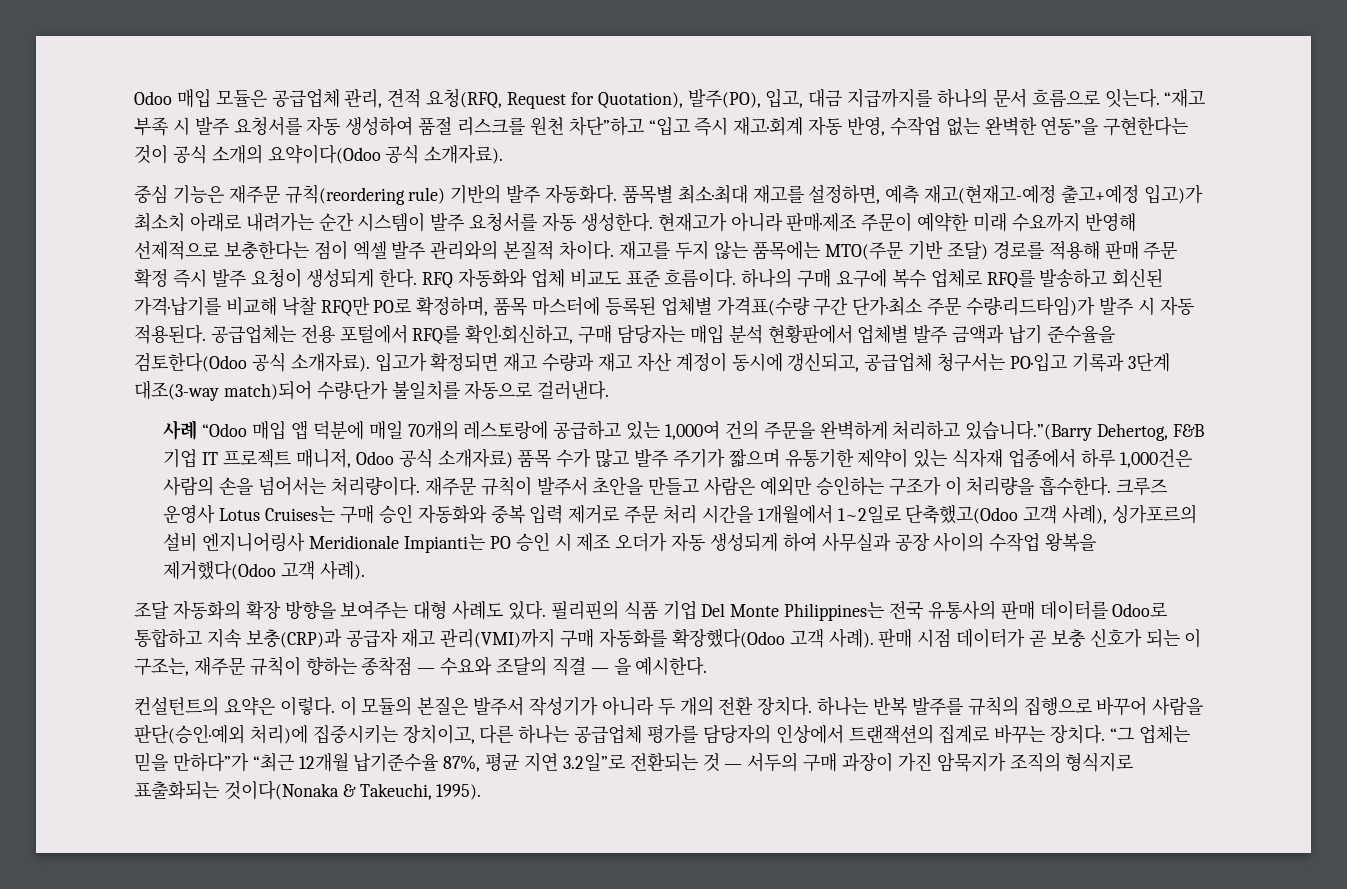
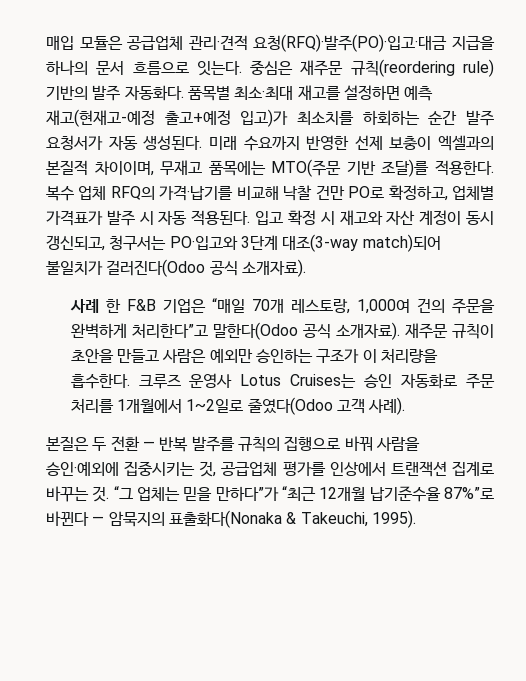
[134,91,172,105] Odoo -> (46, 43) none
[344,88,1206,109] [134,116,1189,136] [134,144,504,164] [134,185,224,204] 관리, 견적 요청(RFQ, Request for Quotation), 발주(PO), 입고, 대금 지급까지를 하나의 문서 흐름으로 잇는다. “재고 부족 시 발주 요청서를 자동 생성하여 품절 리스크를 원천 차단”하고 “입고 즉시 재고·회계 자동 반영, 수작업 없는 완벽한 연동”을 구현한다는 것이 공식 소개의 요약이다(Odoo 공식 소개자료). // 중심 기능은 -> [188,34,495,52] [46,60,294,76] 관리·견적 요청(RFQ)·발주(PO)·입고·대금 지급을 하나의 문서 흐름으로 잇는다. 중심은
[808,185,881,204] 설정하면, -> [343,85,400,100] 설정하면
[134,212,1136,232] [134,240,1178,260] [134,268,1164,289] [134,296,1194,317] [134,324,1115,345] [134,352,1170,372] [134,380,610,401] [163,420,1205,441] [163,448,1192,468] [163,476,588,496] 최소치 아래로 내려가는 순간 시스템이 발주 요청서를 자동 생성한다. 현재고가 아니라 판매·제조 주문이 예약한 미래 수요까지 반영해 선제적으로 보충한다는 점이 엑셀 발주 관리와의 본질적 차이다. 재고를 두지 않는 품목에는 MTO(주문 기반 조달) 경로를 적용해 판매 주문 확정 즉시 발주 요청이 생성되게 한다. RFQ 자동화와 업체 비교도 표준 흐름이다. 하나의 구매 요구에 복수 업체로 RFQ를 발송하고 회신된 가격·납기를 비교해 낙찰 RFQ만 PO로 확정하며, 품목 마스터에 등록된 업체별 가격표(수량 구간 단가·최소 주문 수량·리드타임)가 발주 시 자동 적용된다. 공급업체는 전용 포털에서 RFQ를 확인·회신하고, 구매 담당자는 매입 분석 현황판에서 업체별 발주 금액과 납기 준수율을 검토한다(Odoo 공식 소개자료). 입고가 확정되면 재고 수량과 재고 자산 계정이 동시에 갱신되고, 공급업체 청구서는 PO·입고 기록과 3단계 대조(3-way match)되어 수량·단가 불일치를 자동으로 걸러낸다. // 사례 “Odoo 매입 앱 덕분에 매일 70개의 레스토랑에 공급하고 있는 1,000여 건의 주문을 완벽하게 처리하고 있습니다.”(Barry Dehertog, F&B 기업 IT 프로젝트 매니저, Odoo 공식 소개자료) 품목 수가 많고 발주 주기가 짧으며 유통기한 제약이 있는 식자재 업종에서 하루 1,000건은 사람의 손을 넘어서는 처리량이다. 재주문 규칙이 발주서 -> [297,110,495,126] [46,135,494,151] [46,159,494,177] [46,185,495,201] [46,210,494,226] [46,234,441,252] [46,259,306,277] [69,298,496,314] [70,322,495,340] 최소치를 하회하는 순간 발주 요청서가 자동 생성된다. 미래 수요까지 반영한 선제 보충이 엑셀과의 본질적 차이이며, 무재고 품목에는 MTO(주문 기반 조달)를 적용한다. 복수 업체 RFQ의 가격·납기를 비교해 낙찰 건만 PO로 확정하고, 업체별 가격표가 발주 시 자동 적용된다. 입고 확정 시 재고와 자산 계정이 동시 갱신되고, 청구서는 PO·입고와 3단계 대조(3-way match)되어 불일치가 걸러진다(Odoo 공식 소개자료). // 사례 한 F&B 기업은 “매일 70개 레스토랑, 1,000여 건의 주문을 완벽하게 처리한다”고 말한다(Odoo 공식 소개자료). 재주문 규칙이
[339,504,1198,524] [163,532,1097,553] [163,560,366,580] [134,600,1168,621] [134,628,1202,648] [134,656,708,676] [134,696,1204,716] [134,724,934,744] 구매 승인 자동화와 중복 입력 제거로 주문 처리 시간을 1개월에서 1~2일로 단축했고(Odoo 고객 사례), 싱가포르의 설비 엔지니어링사 Meridionale Impianti는 PO 승인 시 제조 오더가 자동 생성되게 하여 사무실과 공장 사이의 수작업 왕복을 제거했다(Odoo 고객 사례). // 조달 자동화의 확장 방향을 보여주는 대형 사례도 있다. 필리핀의 식품 기업 Del Monte Philippines는 전국 유통사의 판매 데이터를 Odoo로 통합하고 지속 보충(CRP)과 공급자 재고 관리(VMI)까지 구매 자동화를 확장했다(Odoo 고객 사례). 판매 시점 데이터가 곧 보충 신호가 되는 이 구조는, 재주문 규칙이 향하는 종착점 — 수요와 조달의 직결 — 을 예시한다. // 컨설턴트의 요약은 이렇다. 이 모듈의 본질은 발주서 작성기가 아니라 두 개의 전환 장치다. 하나는 반복 발주를 규칙의 집행으로 바꾸어 사람을 판단(승인·예외 처리)에 집중시키는 장치이고, 다른 하나는 공급업체 평가를 담당자의 인상에서 트랜잭션의 -> [364,373,496,389] [70,397,406,415] [46,436,420,452] [46,461,447,477] 승인 자동화로 주문 처리를 1개월에서 1~2일로 줄였다(Odoo 고객 사례). // 본질은 두 전환 — 반복 발주를 규칙의 집행으로 바꿔 사람을 승인·예외에 집중시키는 것, 공급업체 평가를 인상에서 트랜잭션
[1050,724,1106,744] 장치다. -> [92,486,110,502] 것.
[443,752,1134,772] [134,780,339,800] 87%, 평균 지연 3.2일”로 전환되는 것 — 서두의 구매 과장이 가진 암묵지가 조직의 형식지로 표출화되는 것이다(Nonaka -> [443,487,494,499] [46,510,282,528] 87%”로 바뀐다 — 암묵지의 표출화다(Nonaka

